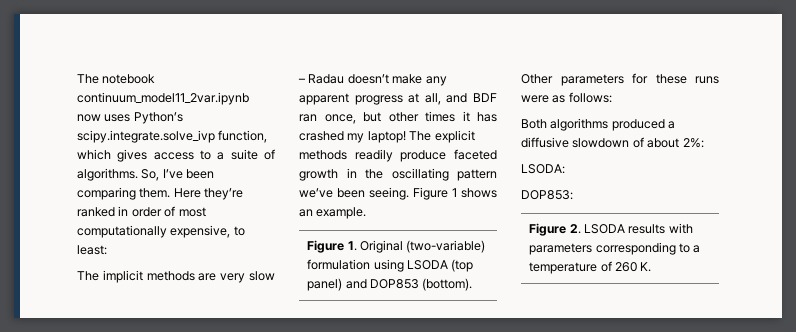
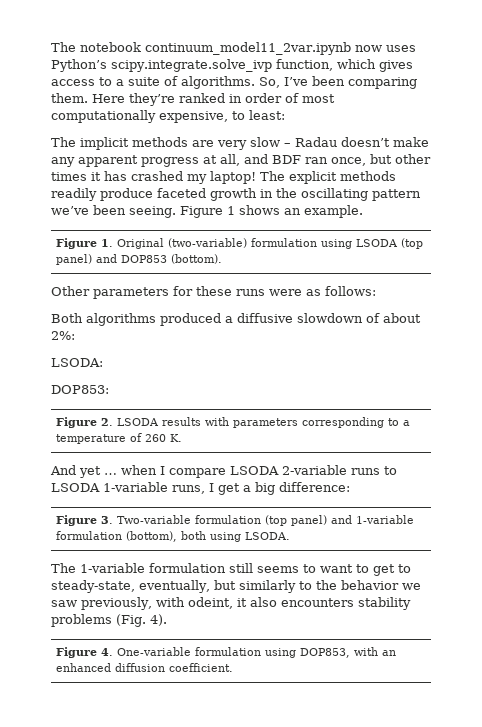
(652, 267) none -> [50,465,397,478] [51,482,350,495] [56,515,415,526] [56,531,291,542] [51,563,411,576] [51,580,421,593] [51,597,411,610] [51,614,167,627] [56,647,397,658] [56,663,234,672] // And yet … when I compare LSODA 2-variable runs to LSODA 1-variable runs, I get a big difference: // Figure 3. Two-variable formulation (top panel) and 1-variable formulation (bottom), both using LSODA. // The 1-variable formulation still seems to want to get to steady-state, eventually, but similarly to the behavior we saw previously, with odeint, it also encounters stability problems (Fig. 4). // Figure 4. One-variable formulation using DOP853, with an enhanced diffusion coefficient.

